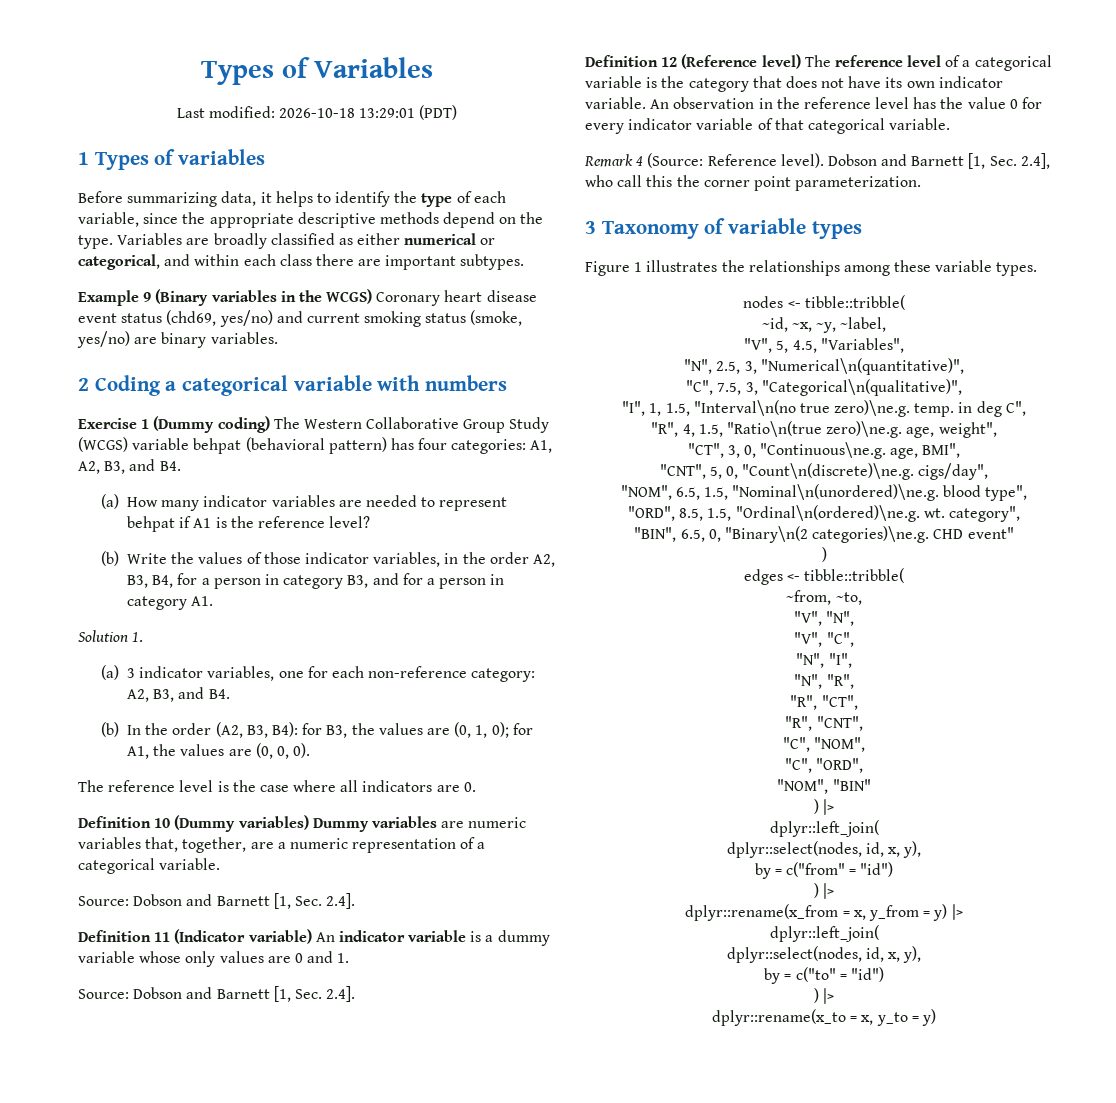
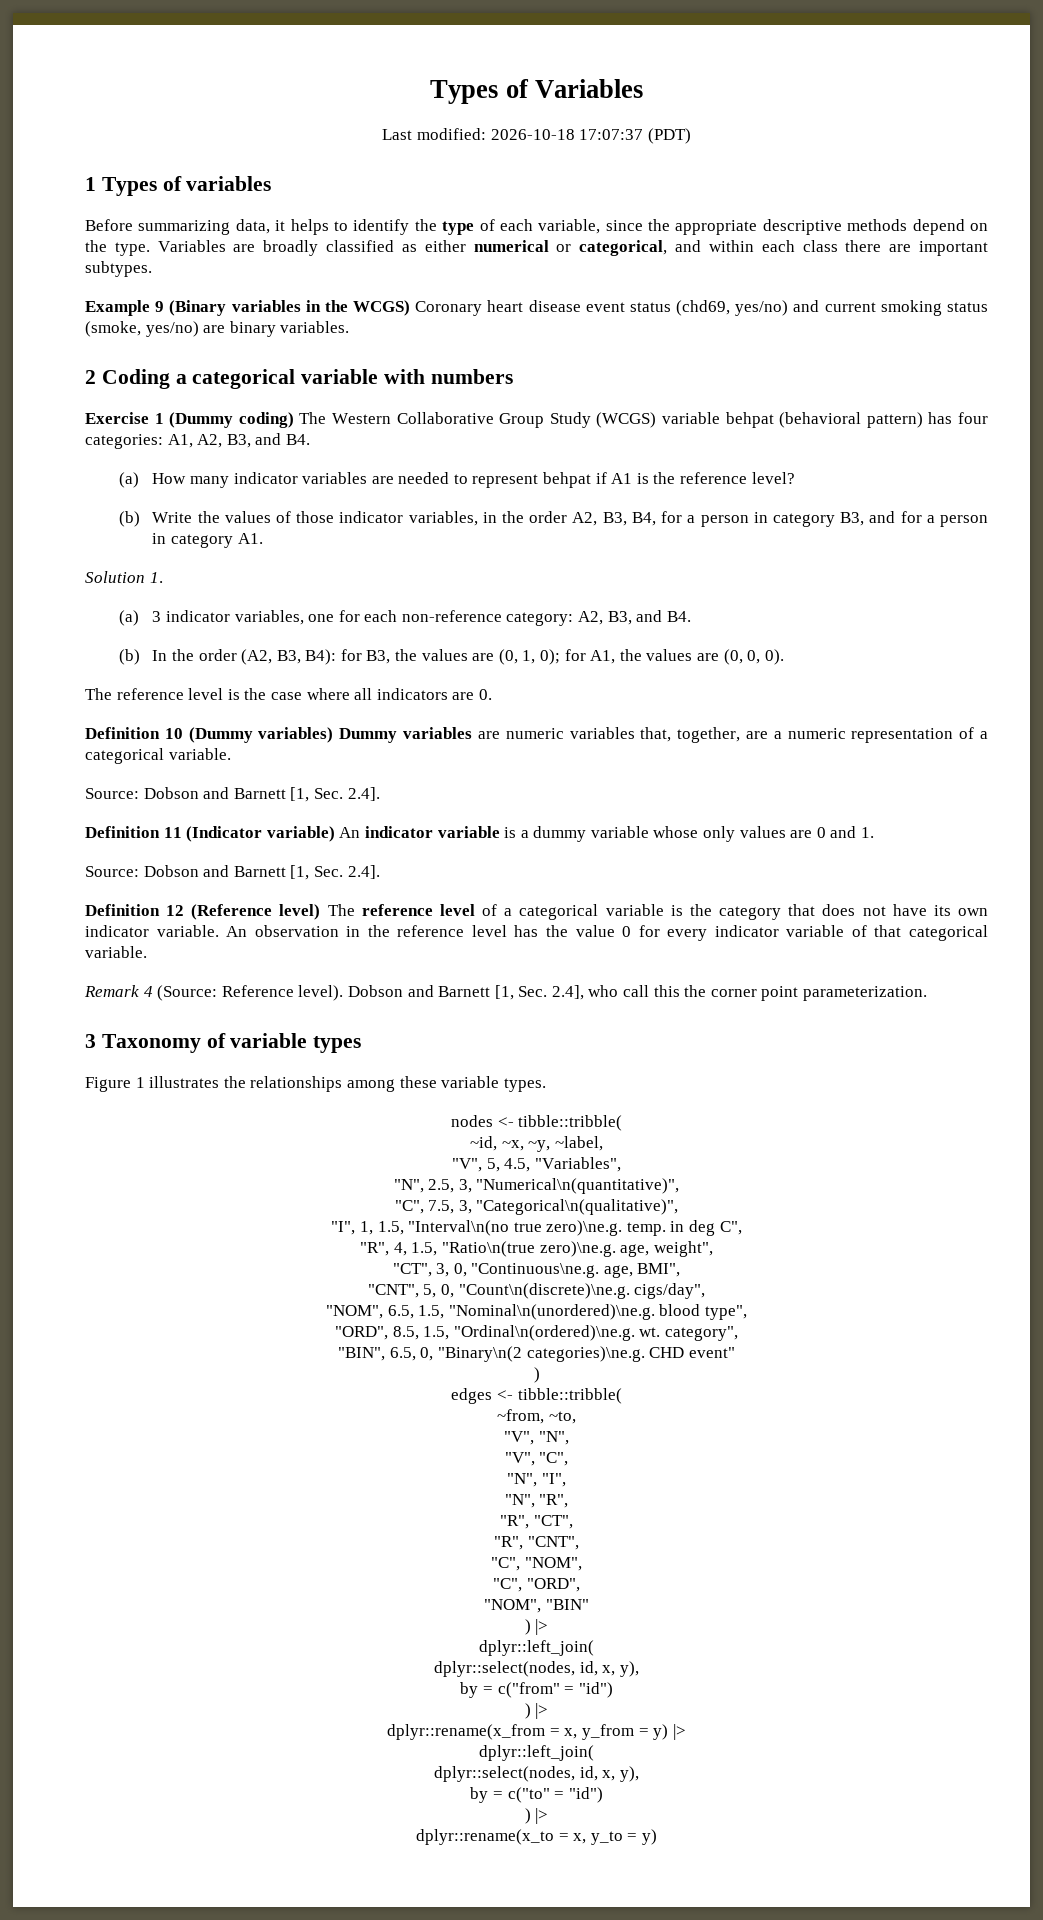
[359,108,416,118] 13:29:01 -> [579,129,644,140] 17:07:37

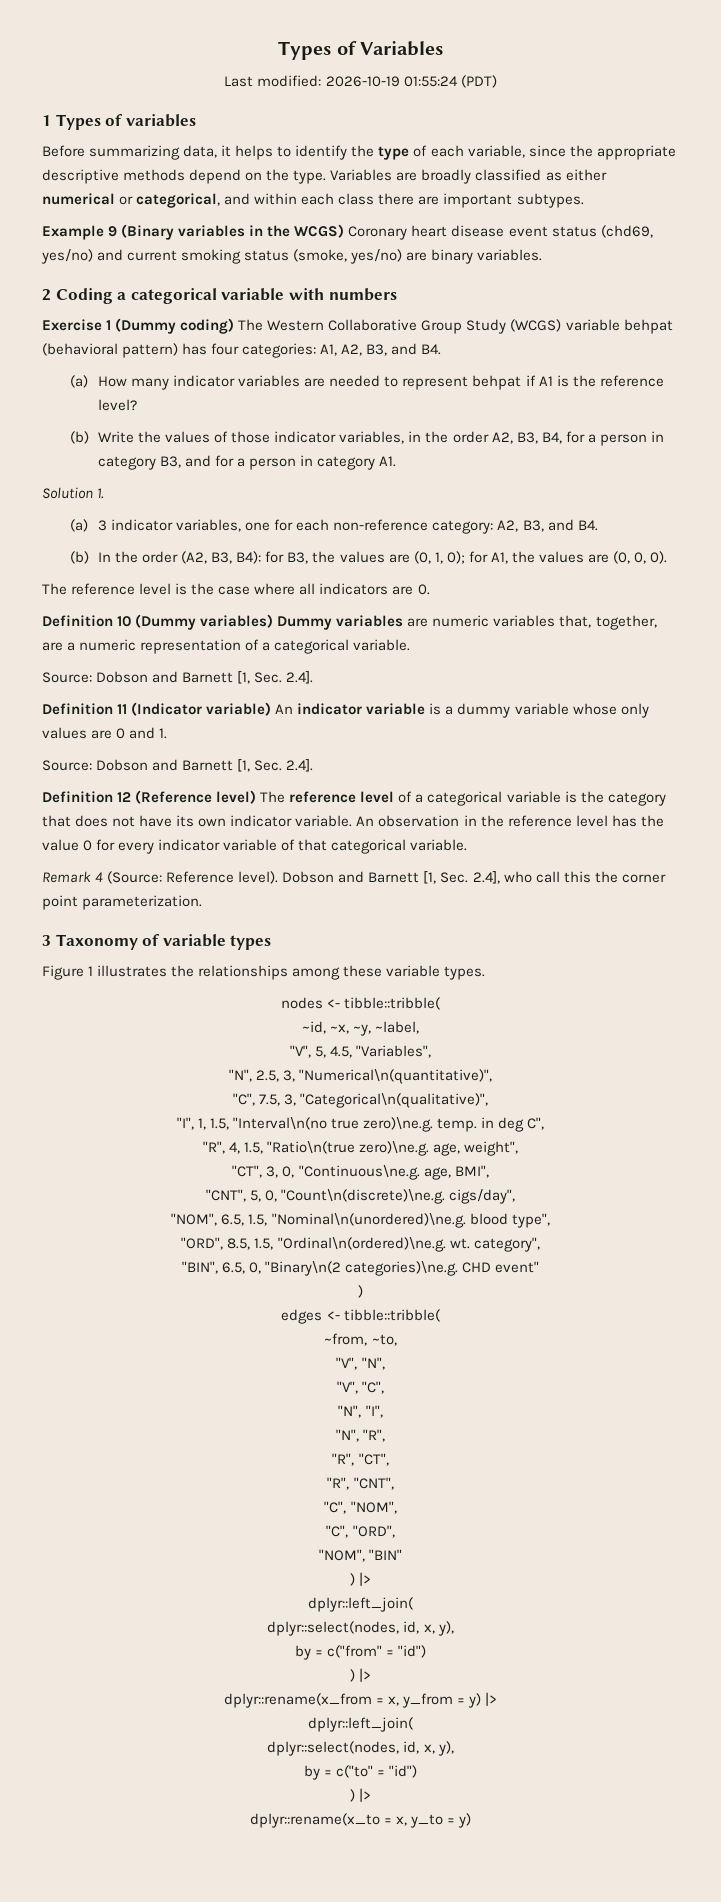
[490,129,644,140] 2026-10-18 17:07:37 -> [325,76,458,87] 2026-10-19 01:55:24

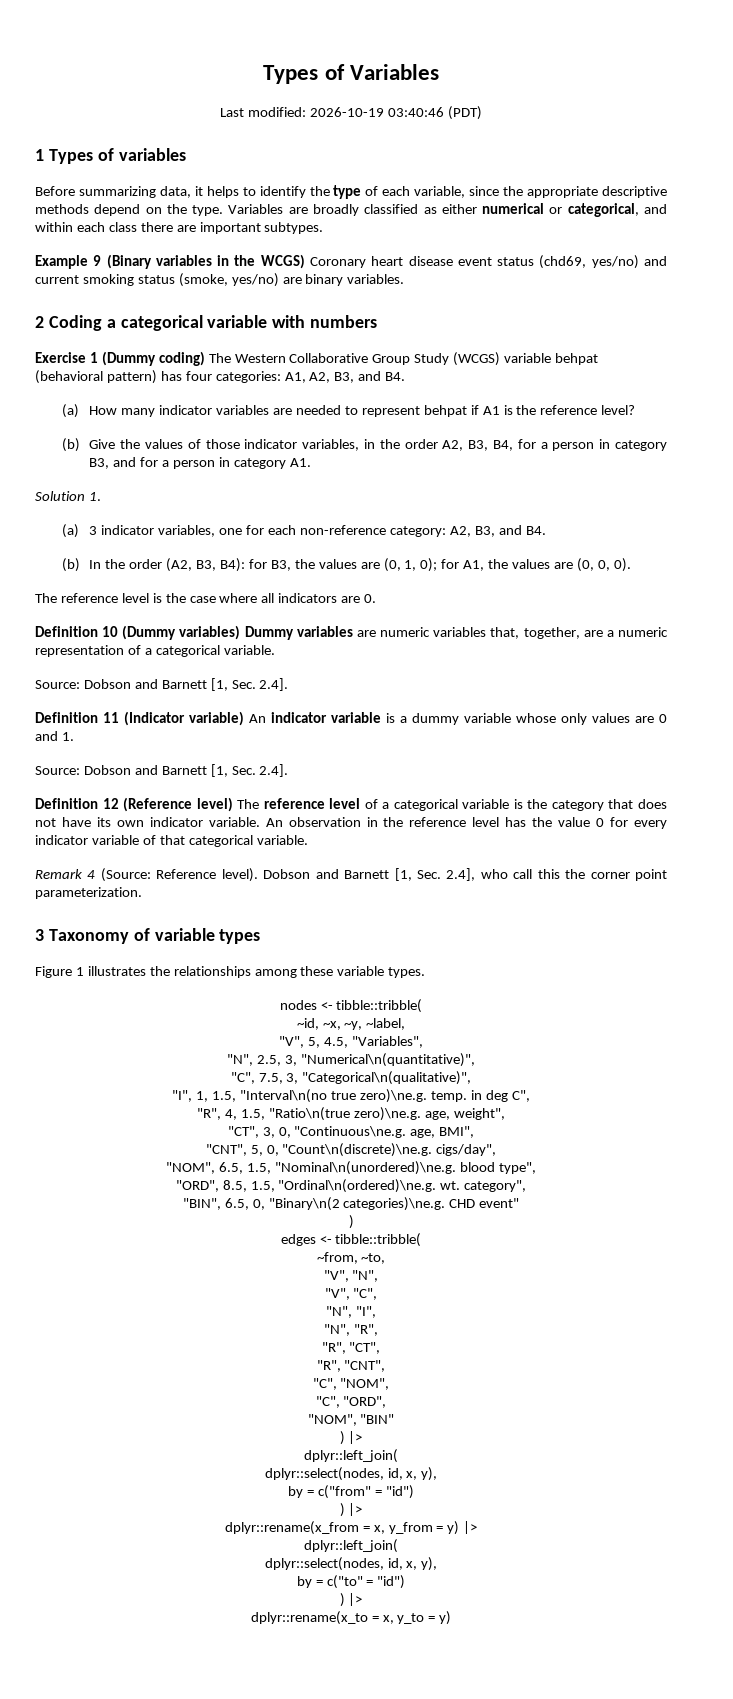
[403,76,458,87] 01:55:24 -> [387,107,444,117] 03:40:46
[98,431,135,443] Write -> [89,439,116,449] Give

